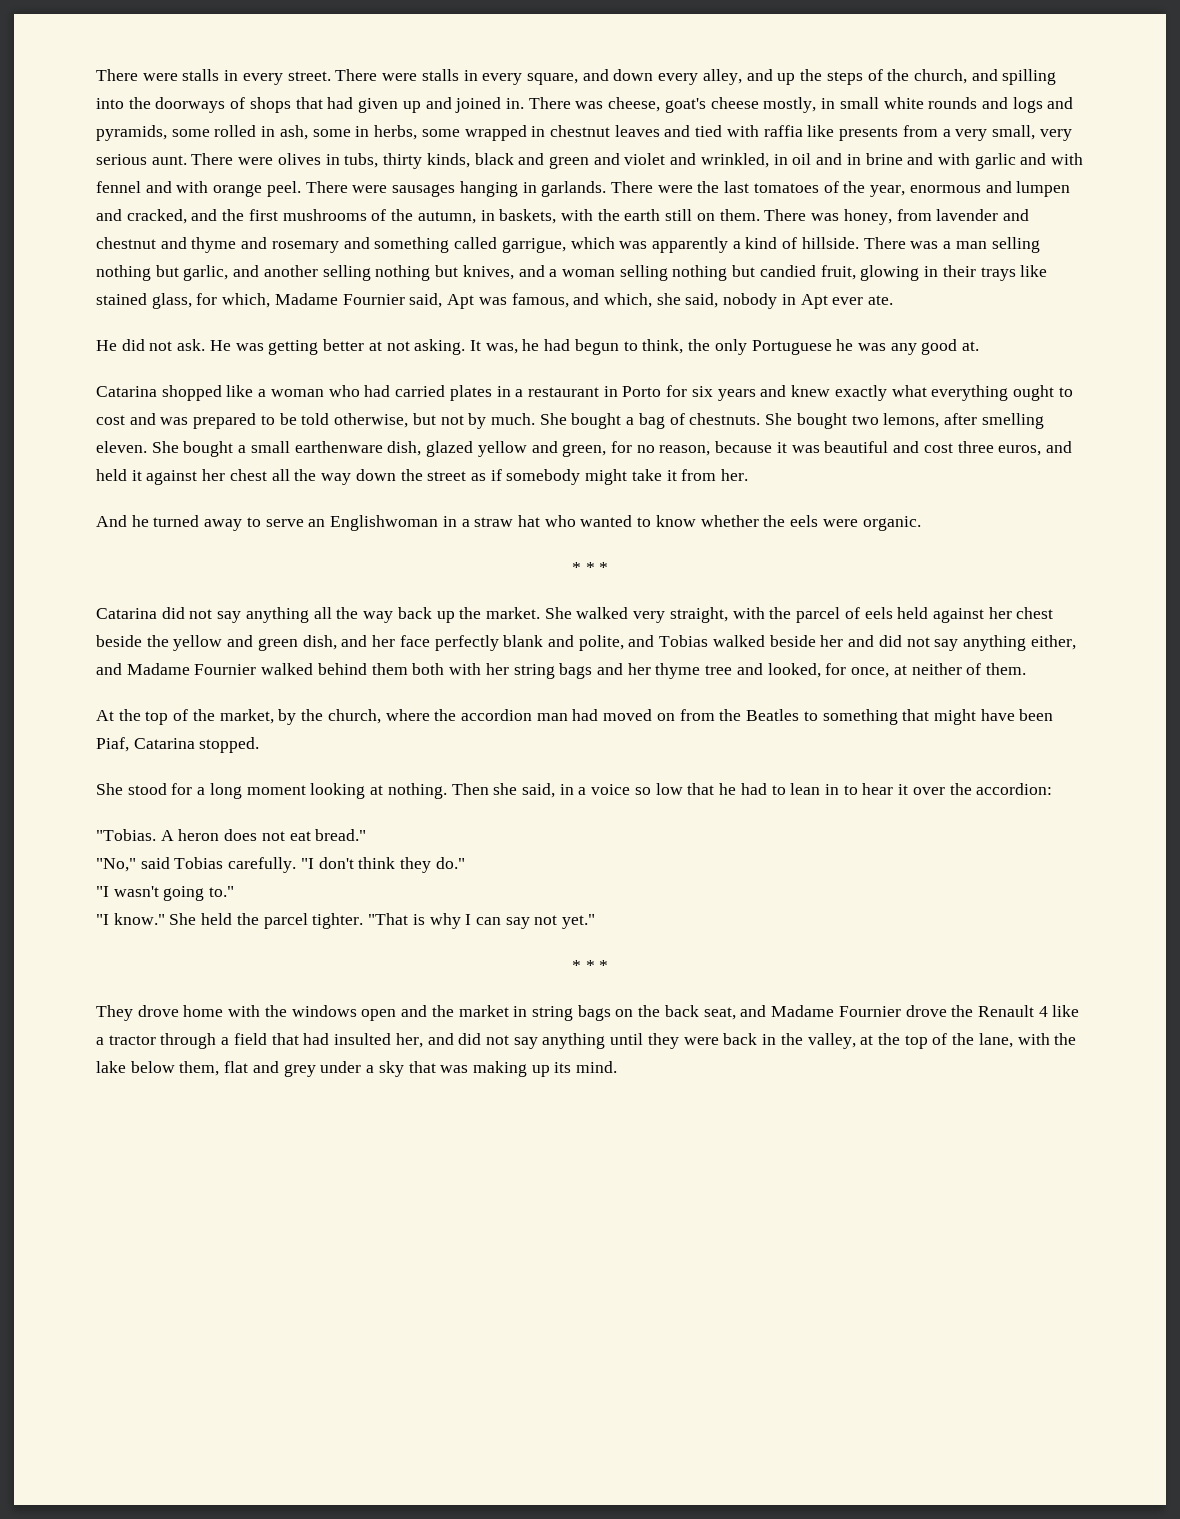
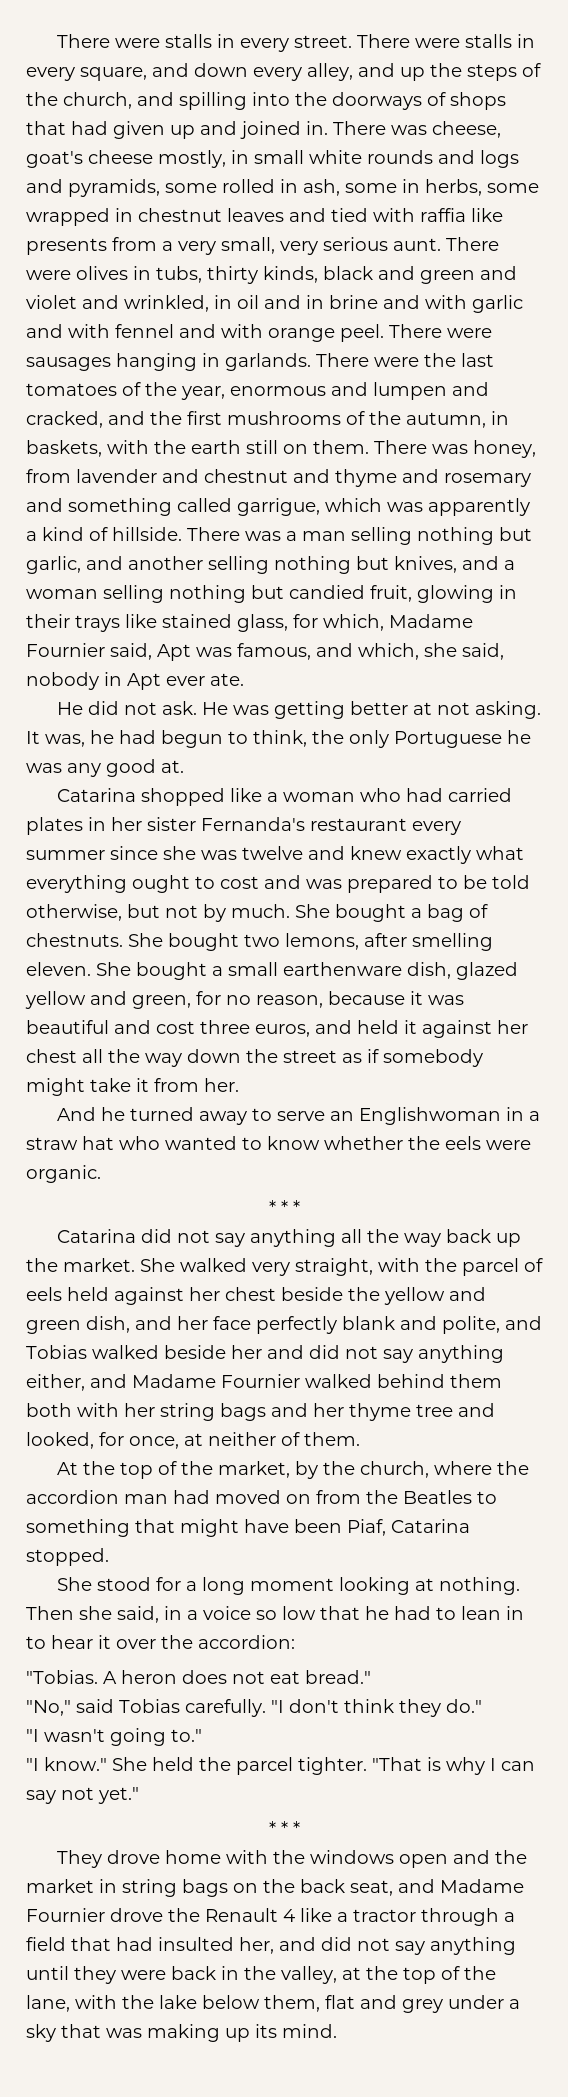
[515,385,756,401] a restaurant in Porto for six years -> [111,817,461,835] [26,846,303,860] her sister Fernanda's restaurant every summer since she was twelve

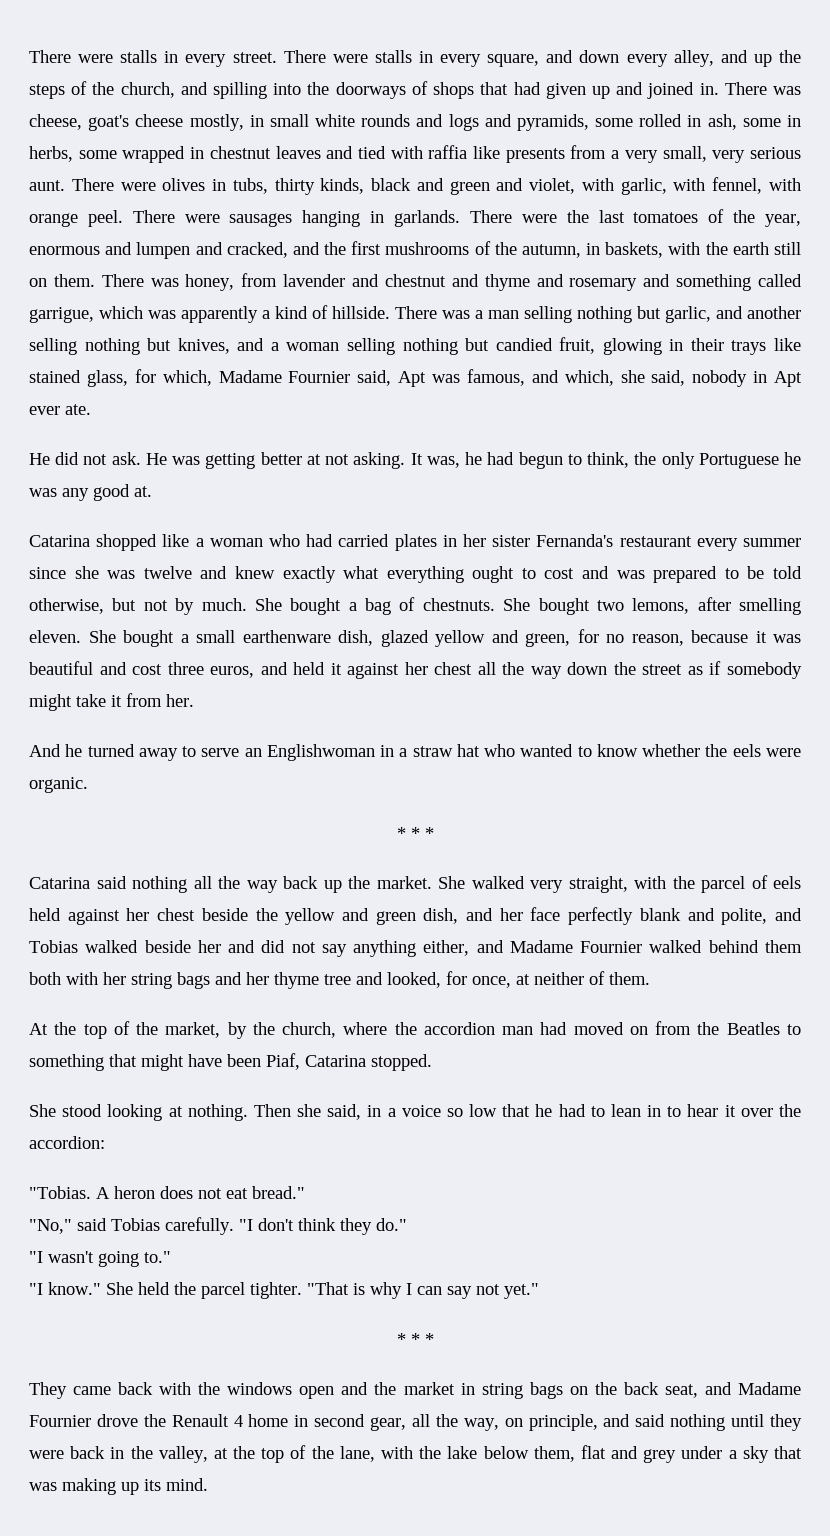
[26,295,523,313] [26,324,216,338] violet and wrinkled, in oil and in brine and with garlic and with fennel and -> [529,177,763,195] violet, with garlic, with fennel,
[140,1229,336,1247] did not say anything -> [96,876,187,893] said nothing
[155,1577,334,1595] for a long moment -> (103, 1110) none
[106,1850,221,1864] drove home -> [73,1382,154,1395] came back
[300,1908,515,1926] [26,1937,516,1955] like a tractor through a field that had insulted her, and did not say anything -> [248,1414,726,1431] home in second gear, all the way, on principle, and said nothing

